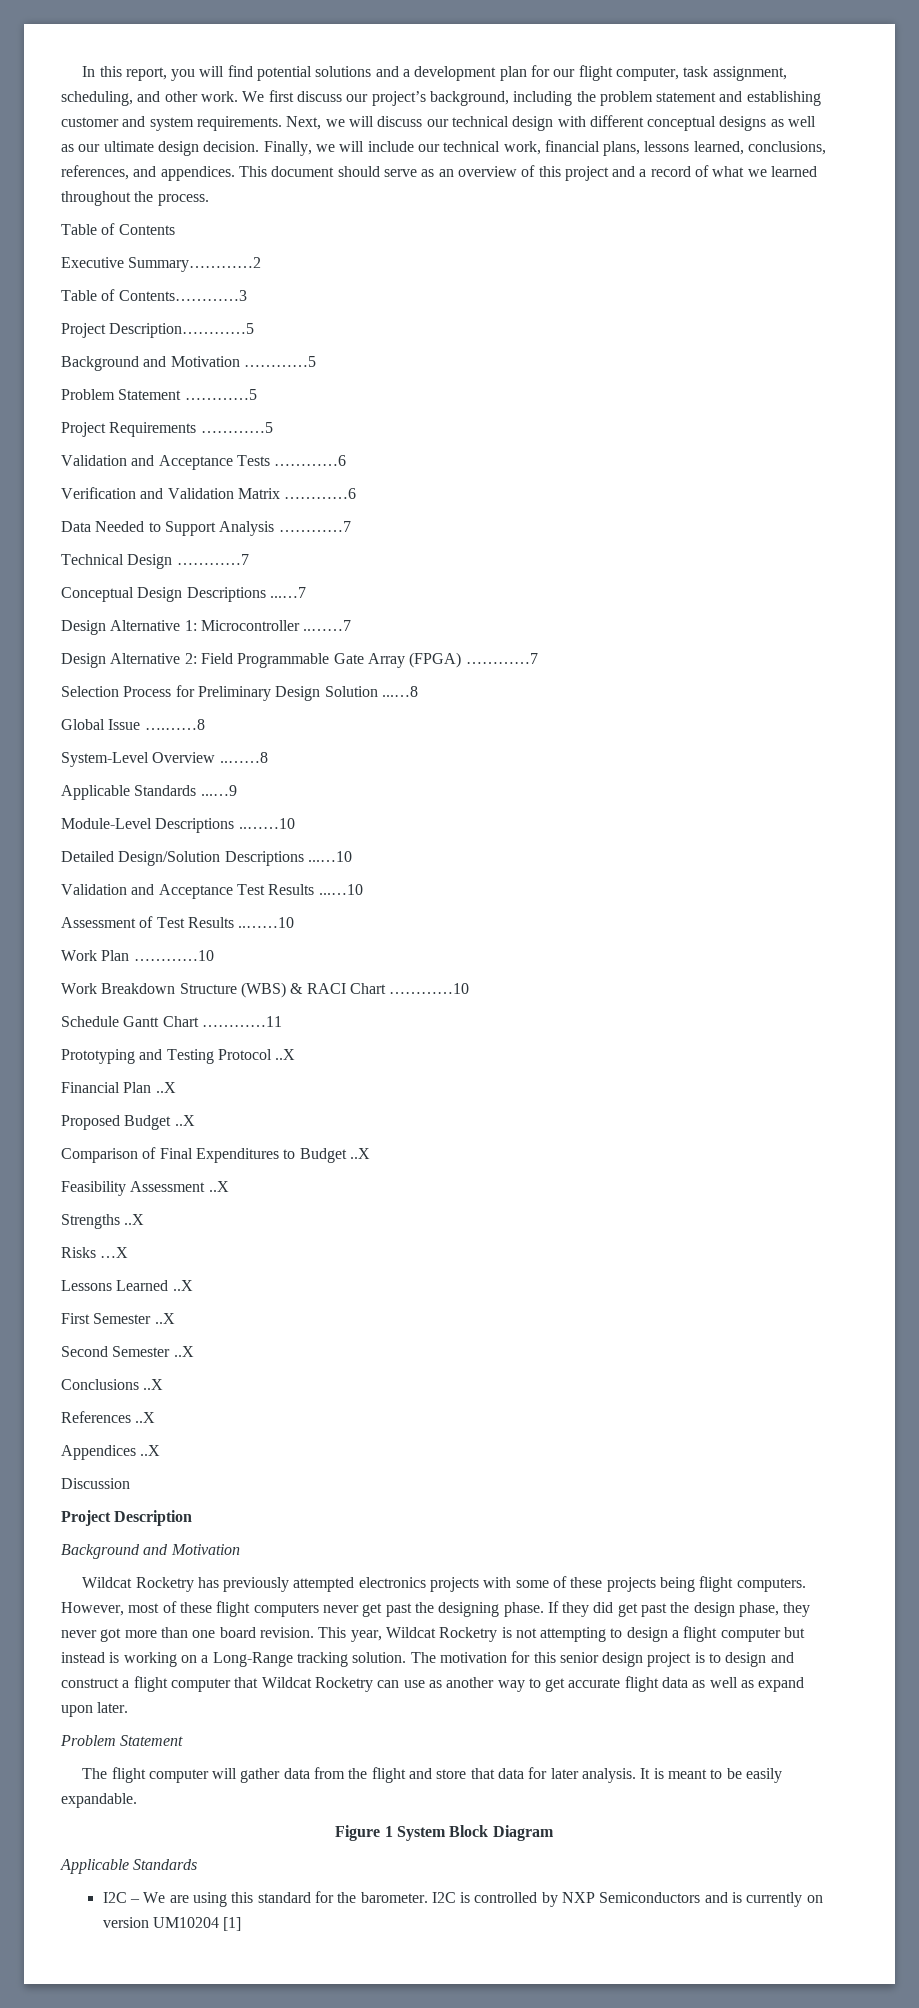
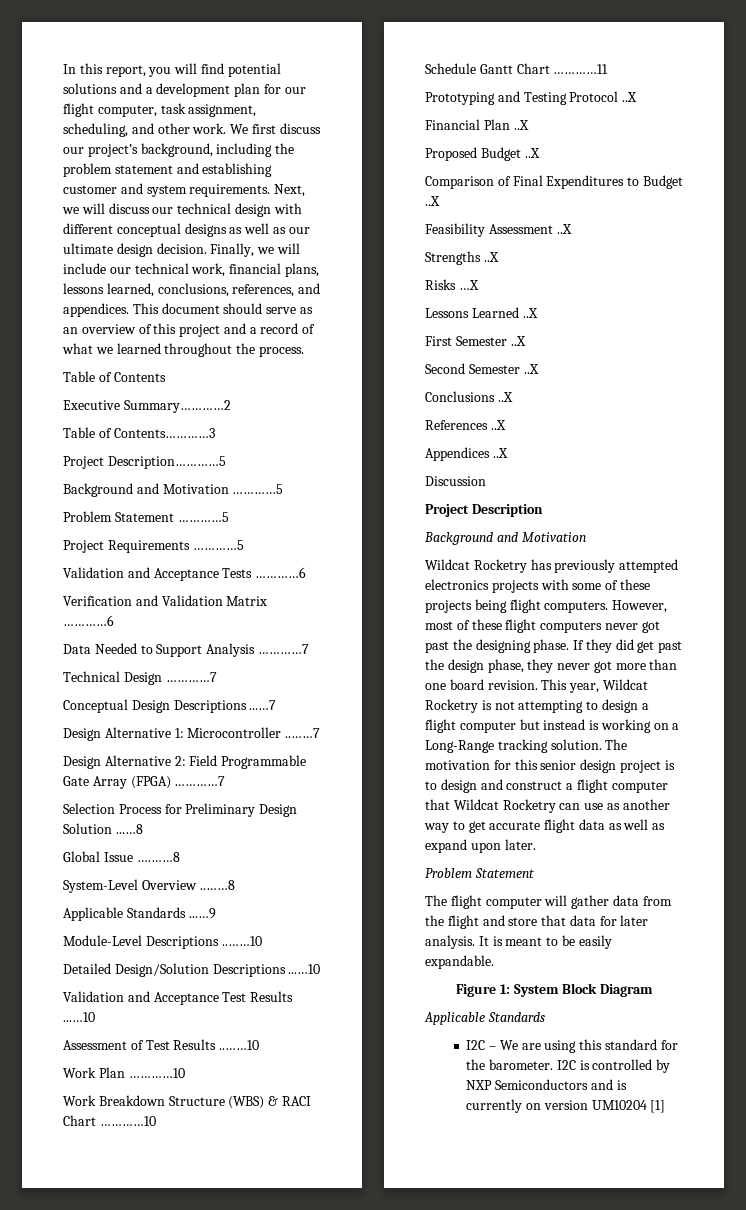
[362,1603,383,1617] get -> [641,621,660,633] got
[384,1826,393,1837] 1 -> [500,984,511,994] 1:

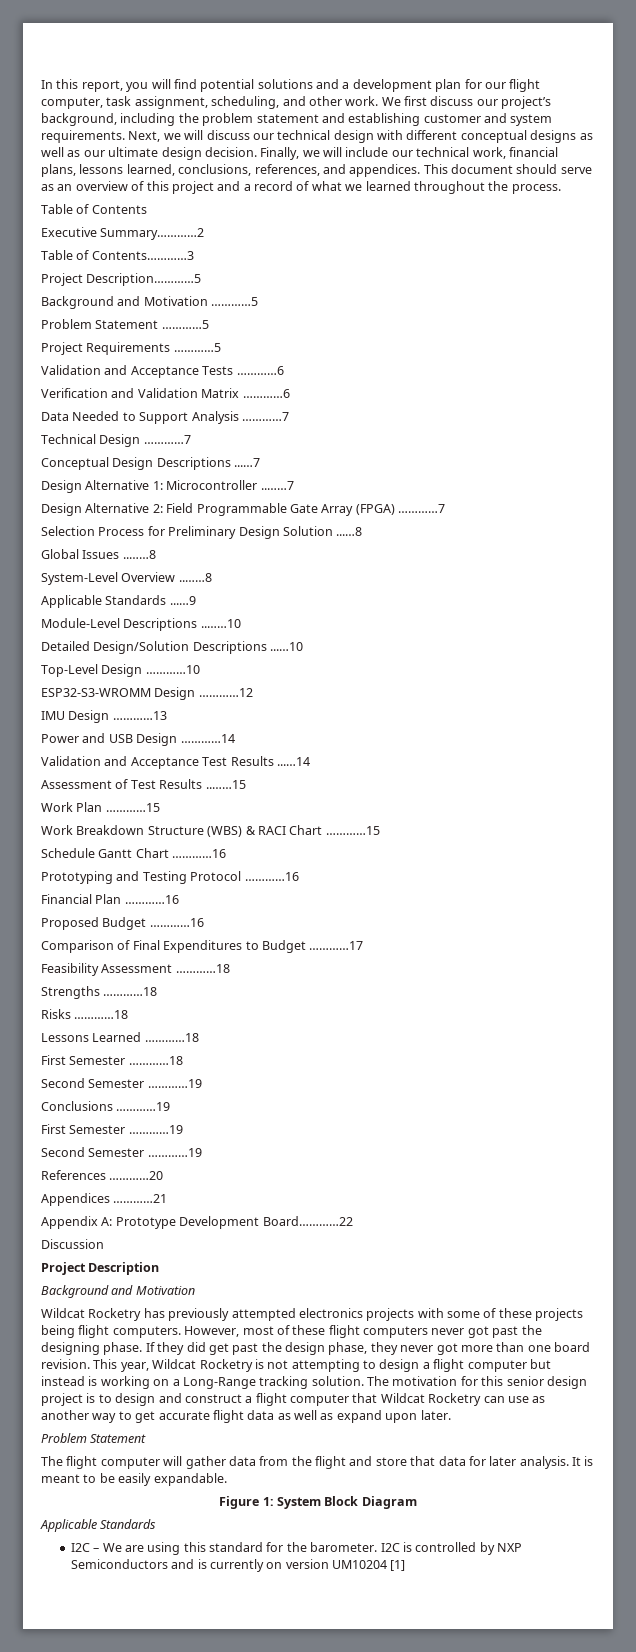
[103,852,180,862] Issue ….……8 -> [82,550,156,559] Issues ..……8
(321, 969) none -> [41,664,200,677] [41,687,253,700] [41,710,167,723] [41,733,235,746] // Top-Level Design …………10 // ESP32-S3-WROMM Design …………12 // IMU Design …………13 // Power and USB Design …………14
[63,1012,95,1022] ...…10 -> [276,757,310,766] ...…14
[219,1040,260,1050] ..……10 -> [205,780,246,789] ..……15
[128,1068,185,1078] …………10 -> [105,803,160,812] …………15
[99,1116,156,1126] …………10 -> [325,826,380,835] …………15
[553,64,609,74] …………11 -> [172,849,227,858] …………16
[622,92,638,102] ..X -> [244,872,299,881] …………16
[513,120,529,130] ..X -> [124,895,179,904] …………16
[524,148,540,158] ..X -> [149,918,204,927] …………16
[425,196,440,206] ..X -> [309,941,364,950] …………17
[556,224,572,234] ..X -> [175,964,230,973] …………18
[483,252,499,262] ..X -> [103,987,158,996] …………18
[458,280,479,290] …X -> [74,1010,129,1019] …………18
[522,308,538,318] [425,336,526,346] [425,363,539,374] ..X // First Semester ..X // Second Semester ..X -> [144,1033,199,1042] [41,1055,183,1065] [41,1078,202,1088] …………18 // First Semester …………18 // Second Semester …………19
[497,392,513,402] ..X -> [116,1102,171,1111] [41,1124,183,1134] [41,1147,202,1157] …………19 // First Semester …………19 // Second Semester …………19
[490,420,506,430] ..X -> [109,1171,164,1180] …………20
[492,448,508,458] ..X -> [113,1194,168,1203] [41,1216,353,1229] …………21 // Appendix A: Prototype Development Board…………22

